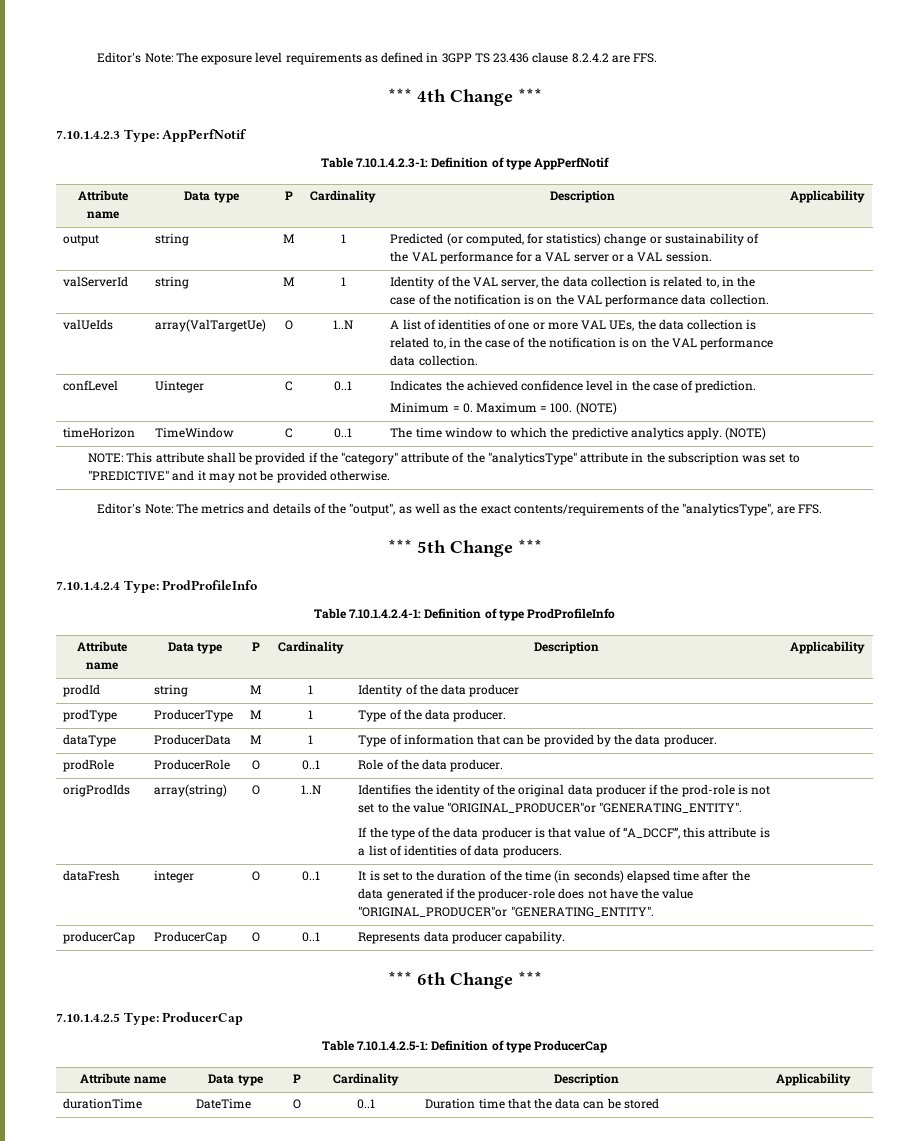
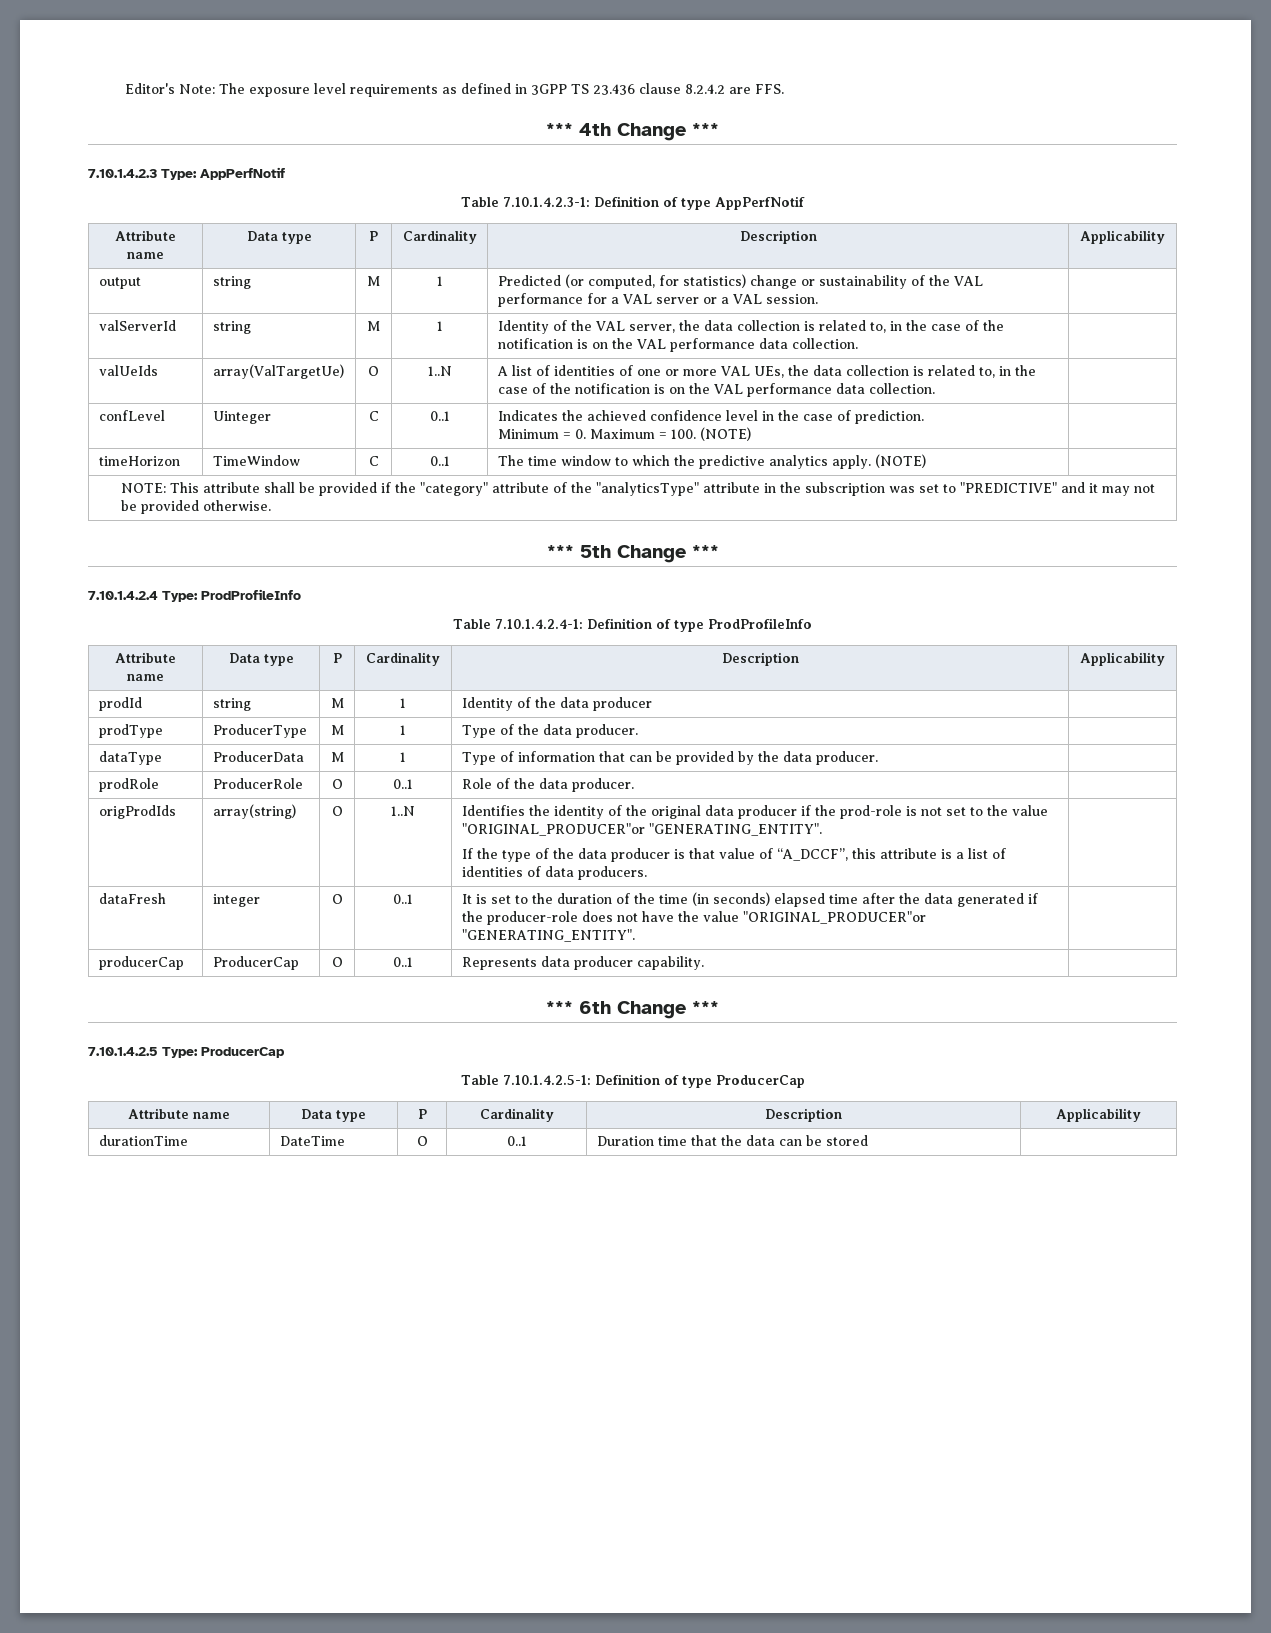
[97,503,822,516] // Editor's Note: The metrics and details of the "output", as well as the exact contents/requirements of the "analyticsType", are FFS. -> (272, 505) none

